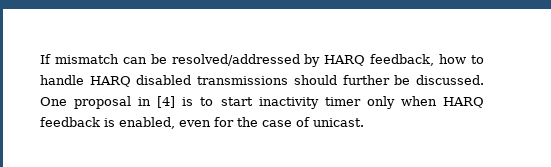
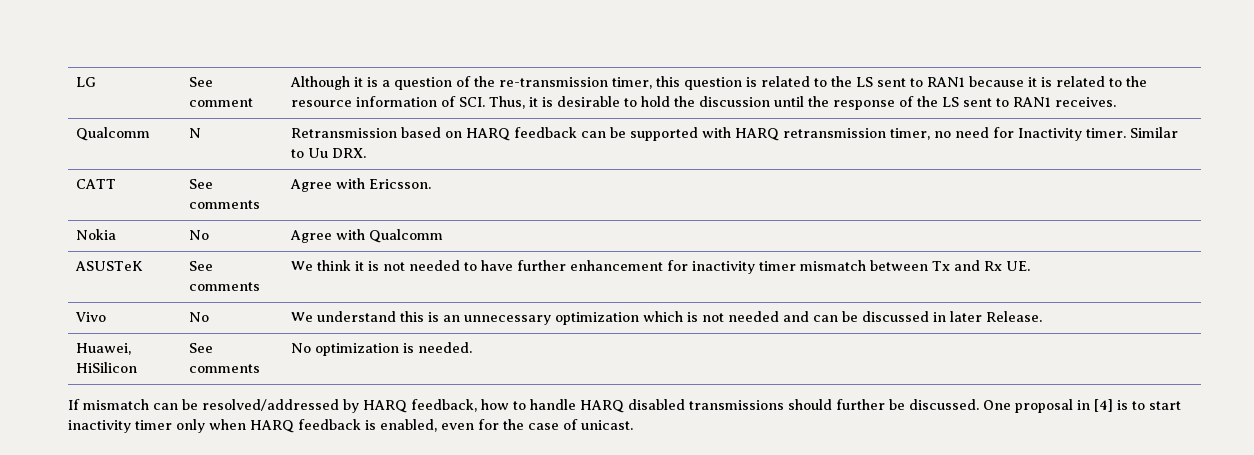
(40, 59) none -> [76,77,97,87] [189,77,214,87] [189,98,254,107] [290,76,1148,90] [291,96,1117,110] [76,127,151,141] [189,128,202,138] [291,127,1179,141] [291,148,367,158] [76,179,117,189] [189,179,214,189] [189,200,261,209] [290,178,432,192] [76,229,117,240] [189,230,210,240] [290,229,444,243] [75,261,144,271] [189,261,214,271] [189,282,261,291] [291,260,1031,274] [75,312,107,322] [189,312,210,322] [291,311,1043,325] [76,343,132,355] [76,362,138,373] [189,343,214,353] [189,364,261,373] [291,342,473,356] LG | See comment | Although it is a question of the re-transmission timer, this question is related to the LS sent to RAN1 because it is related to the resource information of SCI. Thus, it is desirable to hold the discussion until the response of the LS sent to RAN1 receives. // Qualcomm | N | Retransmission based on HARQ feedback can be supported with HARQ retransmission timer, no need for Inactivity timer. Similar to Uu DRX. // CATT | See comments | Agree with Ericsson. // Nokia | No | Agree with Qualcomm // ASUSTeK | See comments | We think it is not needed to have further enhancement for inactivity timer mismatch between Tx and Rx UE. // Vivo | No | We understand this is an unnecessary optimization which is not needed and can be discussed in later Release. // Huawei, HiSilicon | See comments | No optimization is needed. //

